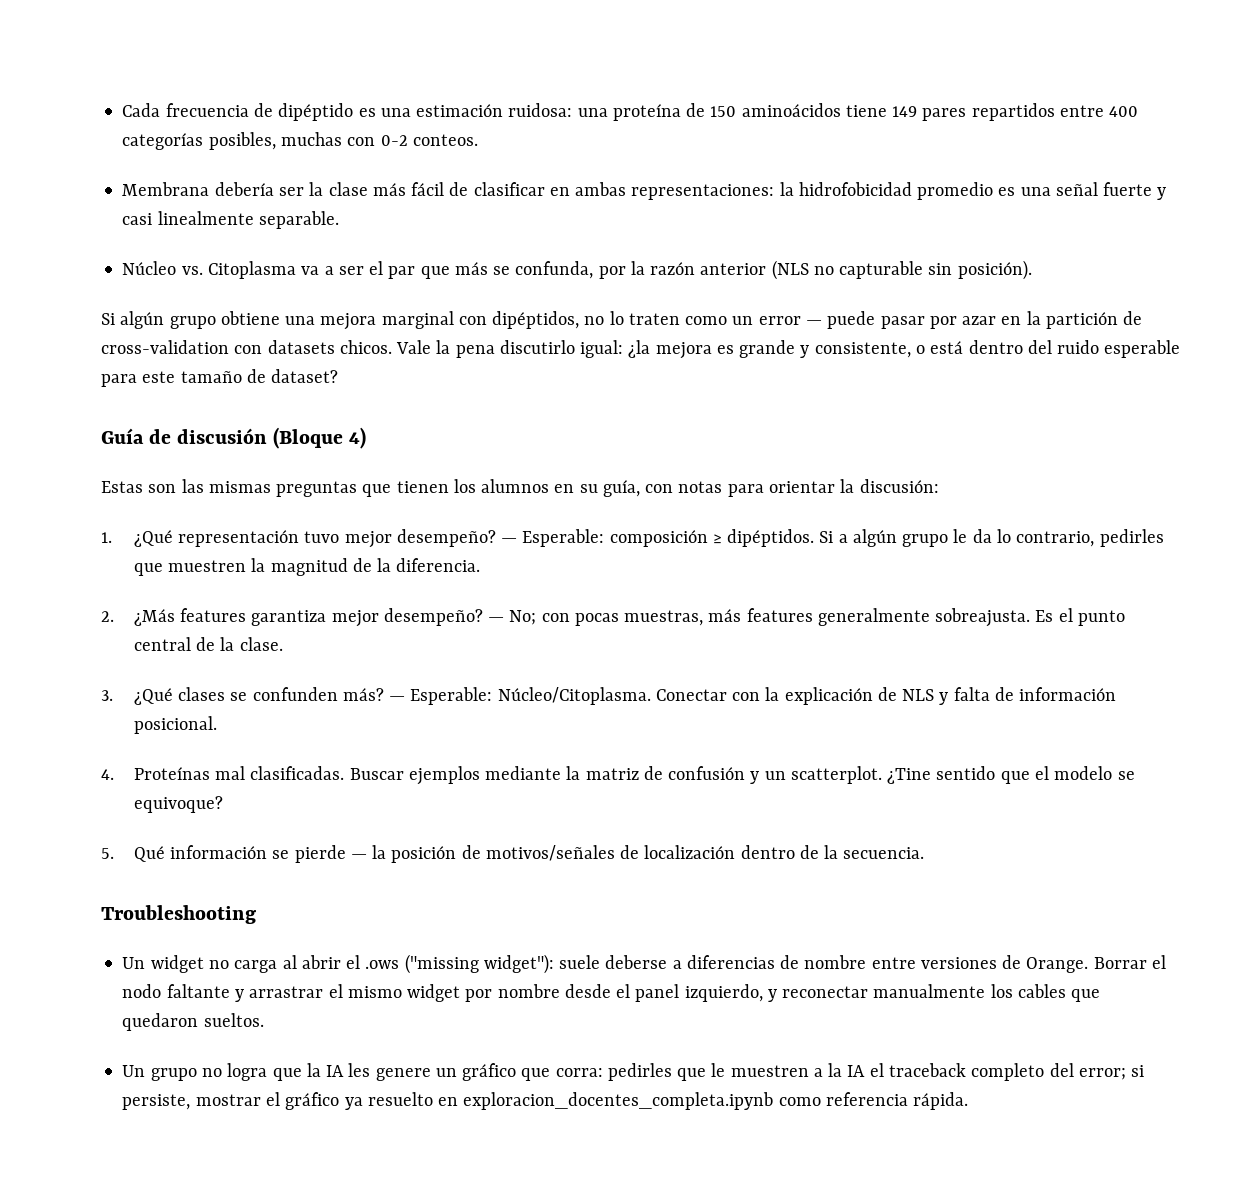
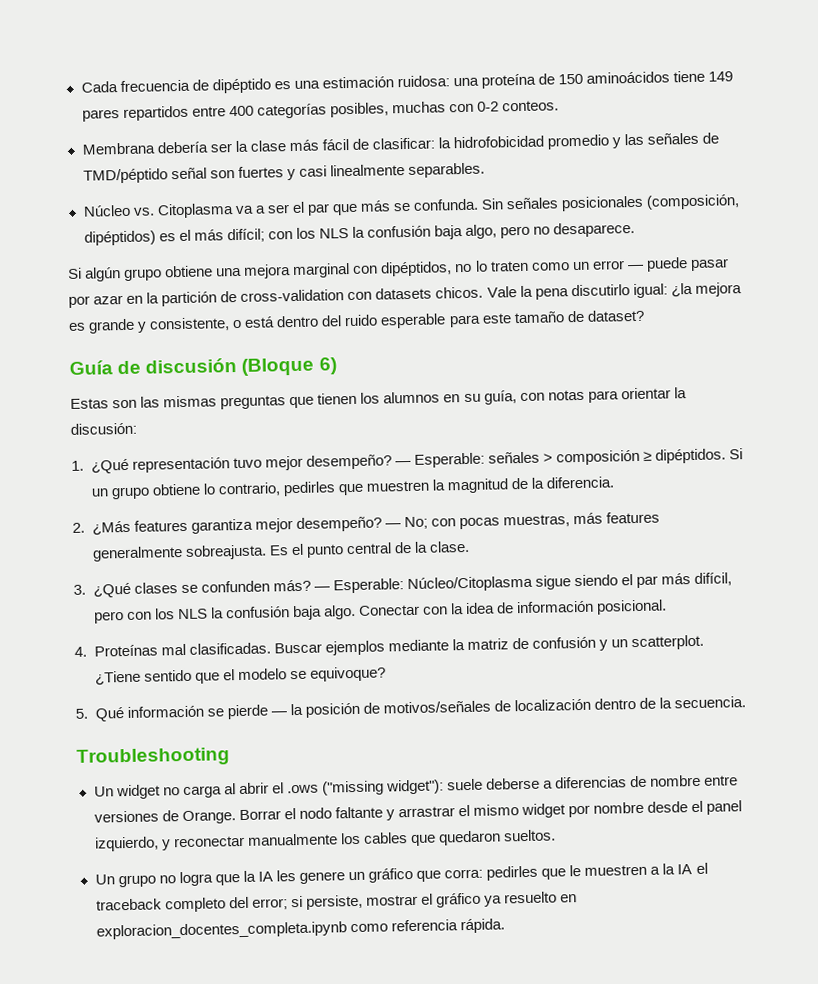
[473,182,1153,200] clasificar en ambas representaciones: la hidrofobicidad promedio es una señal fuerte -> [371,132,720,150] [82,166,284,184] clasificar: la hidrofobicidad promedio y las señales de TMD/péptido señal son fuertes
[258,211,339,229] separable. -> [407,162,485,178] separables.
[515,260,1032,280] confunda, por la razón anterior (NLS no capturable sin posición). -> [413,194,741,212] [83,221,636,246] confunda. Sin señales posicionales (composición, dipéptidos) es el más difícil; con los NLS la confusión baja algo, pero no desaparece.
[349,427,367,449] 4) -> [318,357,337,375] 6)
(605, 538) none -> [487,451,553,464] señales >
[838,529,992,547] a algún grupo le da -> [90,483,201,500] un grupo obtiene
[497,687,990,705] Núcleo/Citoplasma. Conectar con la explicación de NLS y falta -> [406,572,733,593] [93,602,496,624] Núcleo/Citoplasma sigue siendo el par más difícil, pero con los NLS la confusión baja algo. Conectar con la idea
[887,768,932,784] ¿Tine -> [94,670,141,686] ¿Tiene

